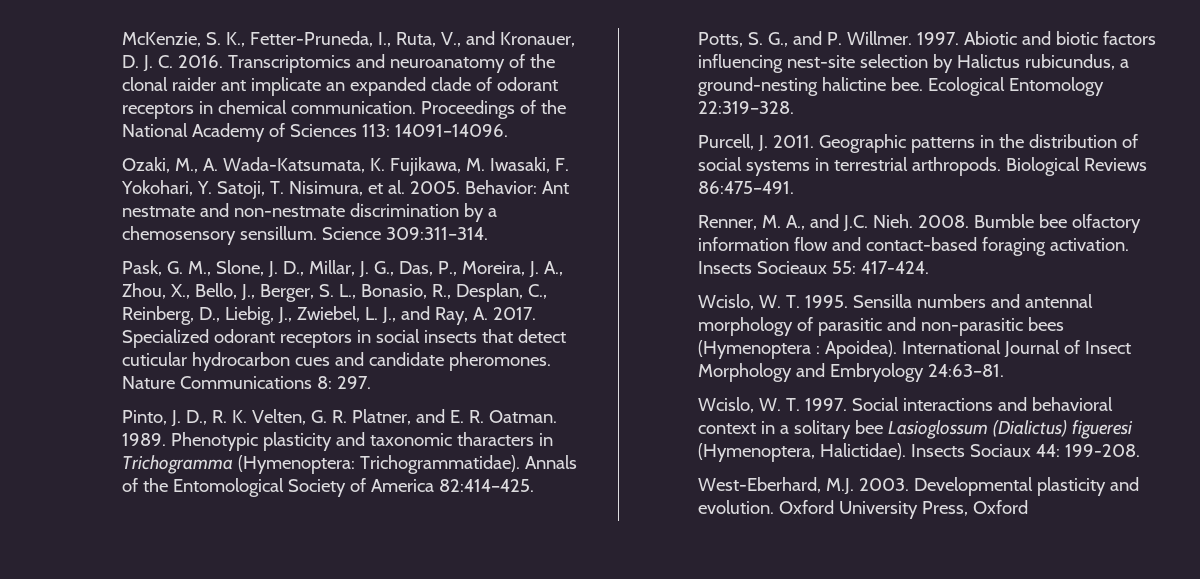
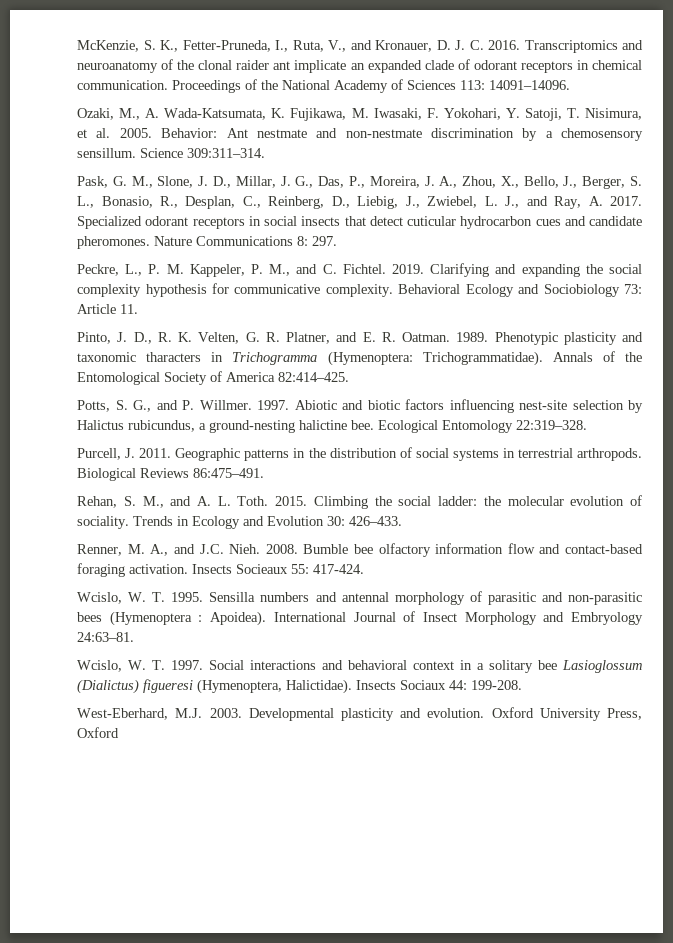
(372, 382) none -> [77,263,642,277] [77,283,642,297] [77,304,139,314] // Peckre, L., P. M. Kappeler, P. M., and C. Fichtel. 2019. Clarifying and expanding the social complexity hypothesis for communicative complexity. Behavioral Ecology and Sociobiology 73: Article 11.
(795, 187) none -> [77,495,642,509] [77,516,403,529] // Rehan, S. M., and A. L. Toth. 2015. Climbing the social ladder: the molecular evolution of sociality. Trends in Ecology and Evolution 30: 426–433.

